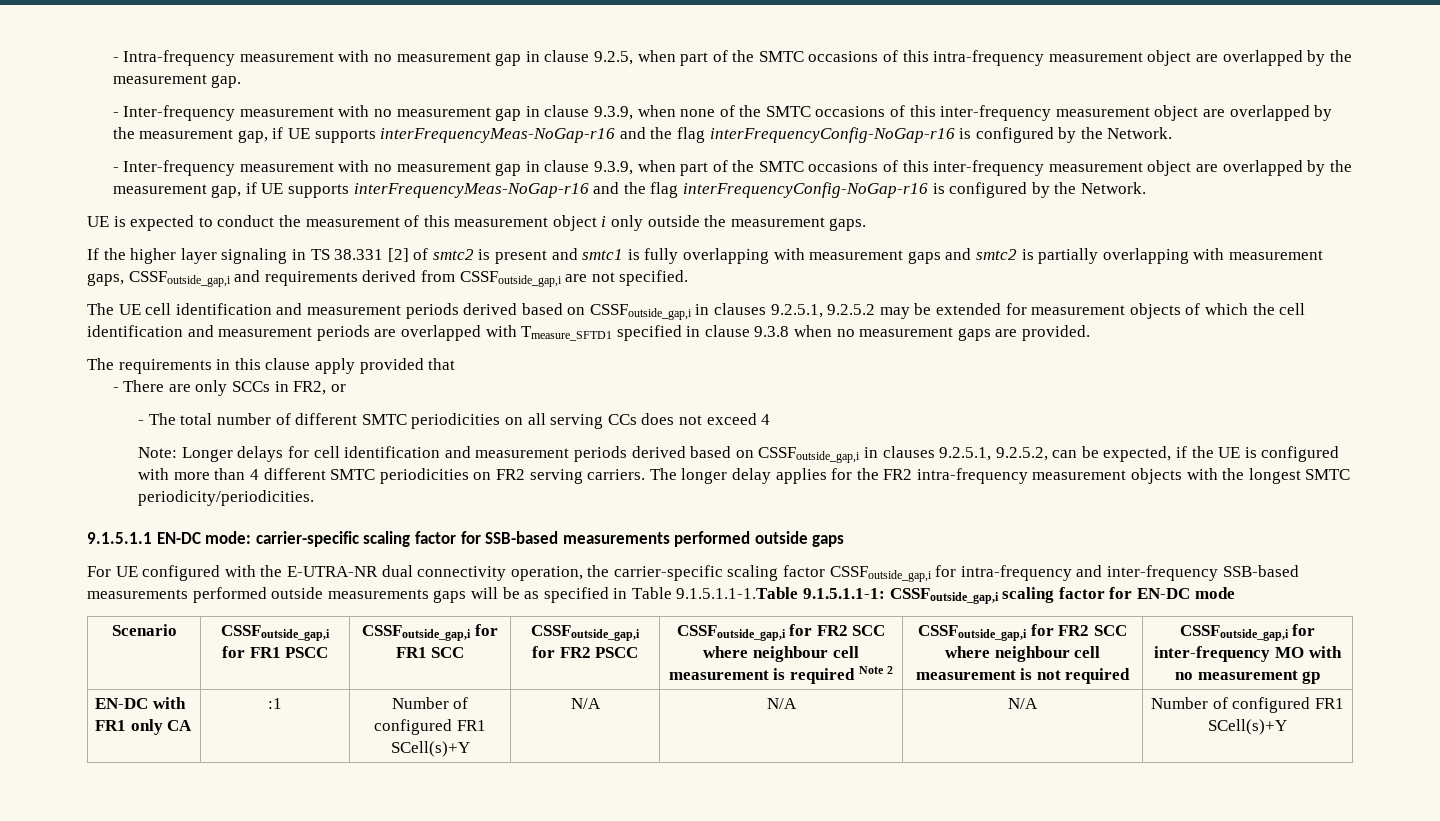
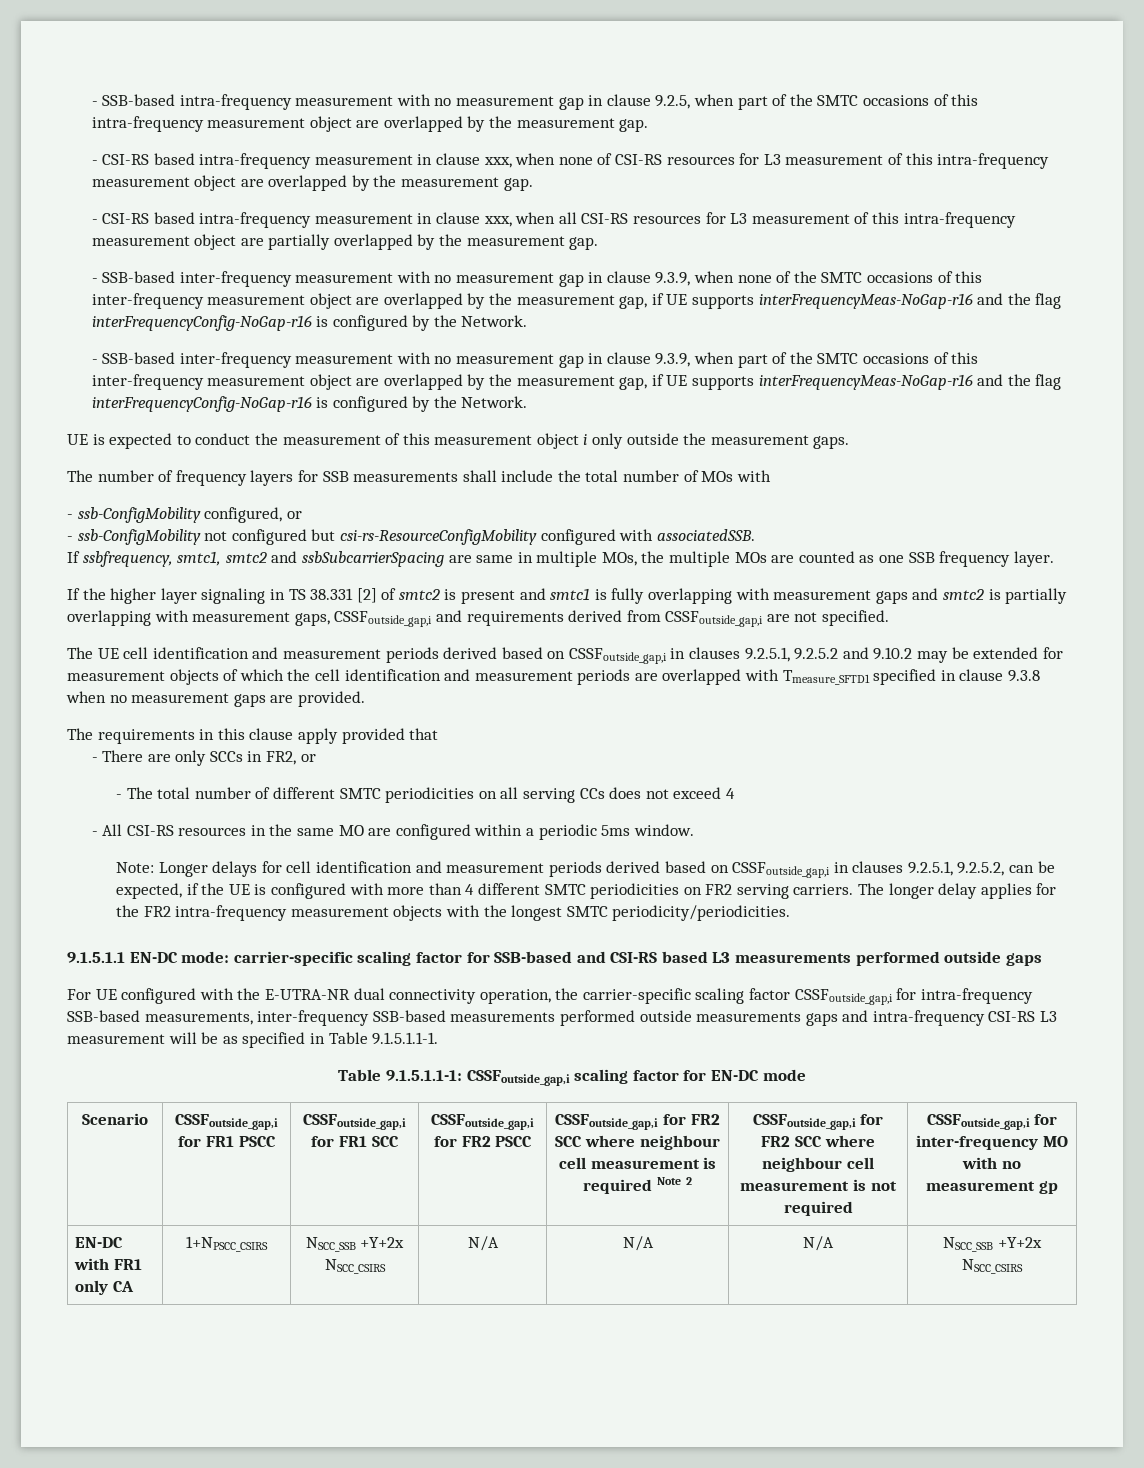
[112,50,236,66] - Intra-frequency -> [91,94,292,110] - SSB-based intra-frequency
[123,105,236,121] Inter-frequency -> [102,153,1050,169] [91,175,533,191] [91,212,1016,228] [91,234,599,250] [91,271,292,287] CSI-RS based intra-frequency measurement in clause xxx, when none of CSI-RS resources for L3 measurement of this intra-frequency measurement object are overlapped by the measurement gap. // - CSI-RS based intra-frequency measurement in clause xxx, when all CSI-RS resources for L3 measurement of this intra-frequency measurement object are partially overlapped by the measurement gap. // - SSB-based inter-frequency
[123,160,236,176] Inter-frequency -> [102,352,292,368] SSB-based inter-frequency
(867, 224) none -> [67,470,771,486] [67,507,302,523] [67,529,755,545] [67,551,1054,567] // The number of frequency layers for SSB measurements shall include the total number of MOs with // - ssb-ConfigMobility configured, or // - ssb-ConfigMobility not configured but csi-rs-ResourceConfigMobility configured with associatedSSB. // If ssbfrequency, smtc1, smtc2 and ssbSubcarrierSpacing are same in multiple MOs, the multiple MOs are counted as one SSB frequency layer.
(876, 309) none -> [842,647,913,660] and 9.10.2
(771, 419) none -> [91,824,694,840] // - All CSI-RS resources in the same MO are configured within a periodic 5ms window.
(559, 537) none -> [576,951,731,963] and CSI-RS based L3
[1076,565,1103,577] and -> [67,1010,253,1025] SSB-based measurements,
(467, 596) none -> [842,1010,1058,1026] [67,1034,165,1044] and intra-frequency CSI-RS L3 measurement
[676,587,799,599] 9.1.5.1.1-1.Table -> [372,1032,439,1045] [338,1069,382,1081] 9.1.5.1.1-1. // Table
[268,698,282,709] [391,697,469,709] [374,719,486,735] [390,741,470,757] [570,698,601,709] [766,698,797,709] [1008,698,1038,709] [1151,697,1344,713] [1208,719,1287,735] :1 | Number of configured FR1 SCell(s)+Y | N/A | N/A | N/A | Number of configured FR1 SCell(s)+Y -> [186,1236,268,1252] [305,1237,405,1252] [324,1259,386,1274] [467,1236,499,1251] [622,1236,654,1251] [803,1236,834,1251] [943,1237,1042,1252] [962,1259,1023,1274] 1+NPSCC_CSIRS | NSCC_SSB +Y+2x NSCC_CSIRS | N/A | N/A | N/A | NSCC_SSB +Y+2x NSCC_CSIRS

